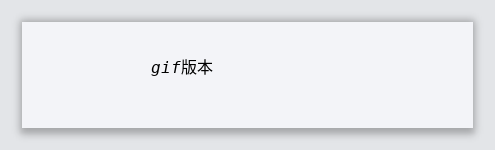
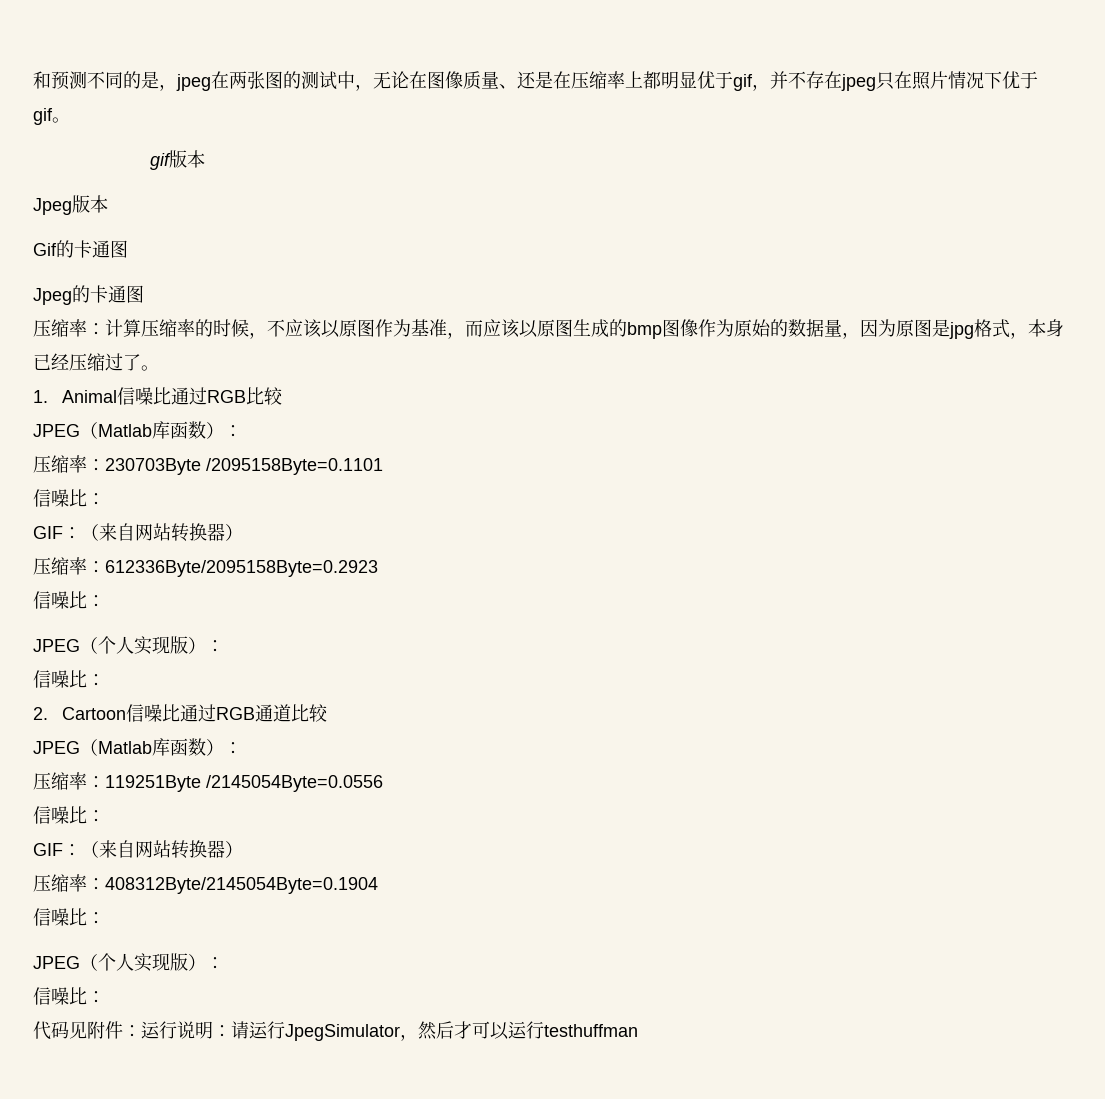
[150,59,213,76] gif版本 -> [33,71,1038,91] [33,108,70,125] [150,150,206,170] [33,195,108,215] [33,240,128,258] [33,285,144,305] [33,319,1064,339] [33,353,159,371] [33,387,284,405] [33,421,242,439] [33,455,383,475] [33,489,105,507] [33,523,243,542] [33,557,378,577] [33,591,105,609] [33,636,224,655] [33,670,105,688] [33,704,329,722] [33,738,242,756] [33,772,383,792] [33,806,105,824] [33,840,243,859] [33,874,378,894] [33,908,105,926] [33,953,224,972] [33,987,105,1005] [33,1021,638,1041] 和预测不同的是，jpeg在两张图的测试中，无论在图像质量、还是在压缩率上都明显优于gif，并不存在jpeg只在照片情况下优于gif。 // gif版本 // Jpeg版本 // Gif的卡通图 // Jpeg的卡通图 // 压缩率：计算压缩率的时候，不应该以原图作为基准，而应该以原图生成的bmp图像作为原始的数据量，因为原图是jpg格式，本身已经压缩过了。 // 1. Animal信噪比通过RGB比较 // JPEG（Matlab库函数）： // 压缩率：230703Byte /2095158Byte=0.1101 // 信噪比： // GIF：（来自网站转换器） // 压缩率：612336Byte/2095158Byte=0.2923 // 信噪比： // JPEG（个人实现版）： // 信噪比： // 2. Cartoon信噪比通过RGB通道比较 // JPEG（Matlab库函数）： // 压缩率：119251Byte /2145054Byte=0.0556 // 信噪比： // GIF：（来自网站转换器） // 压缩率：408312Byte/2145054Byte=0.1904 // 信噪比： // JPEG（个人实现版）： // 信噪比： // 代码见附件：运行说明：请运行JpegSimulator，然后才可以运行testhuffman

